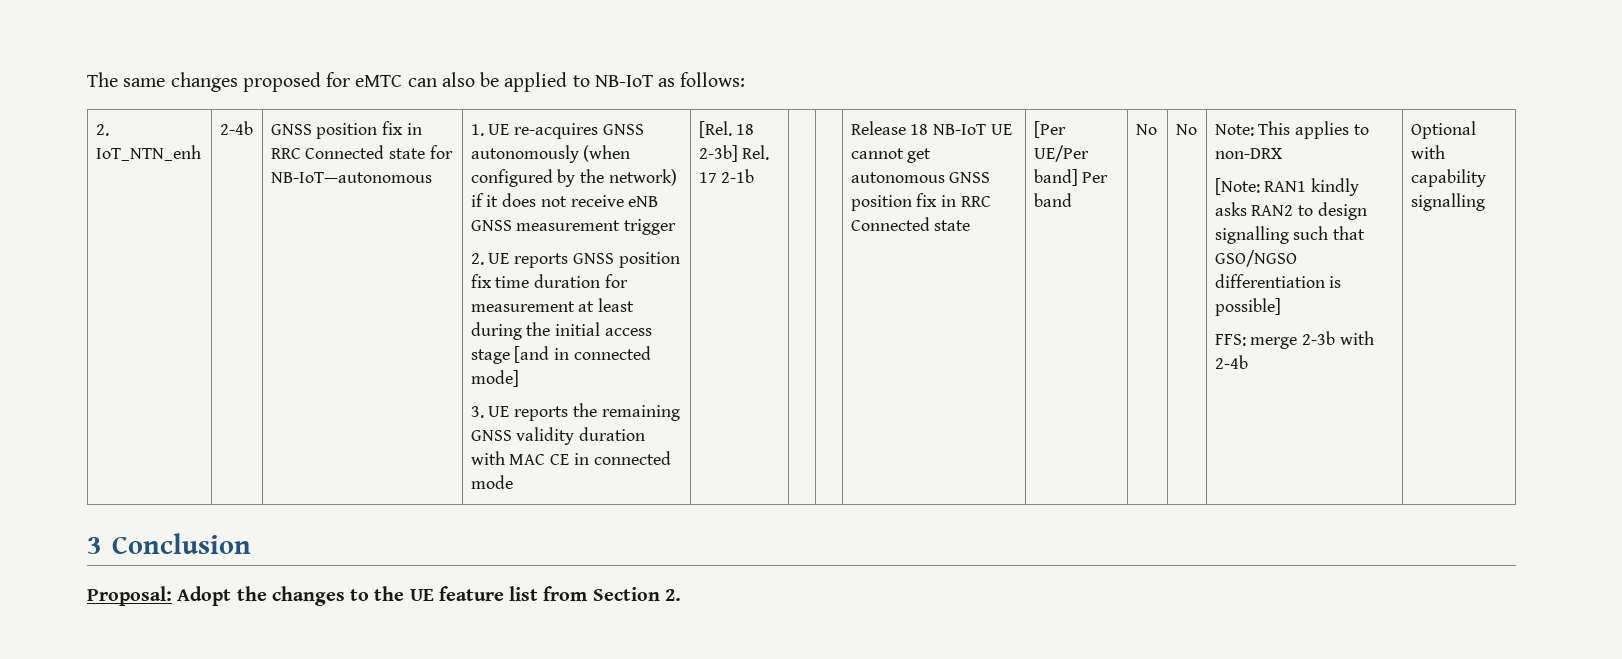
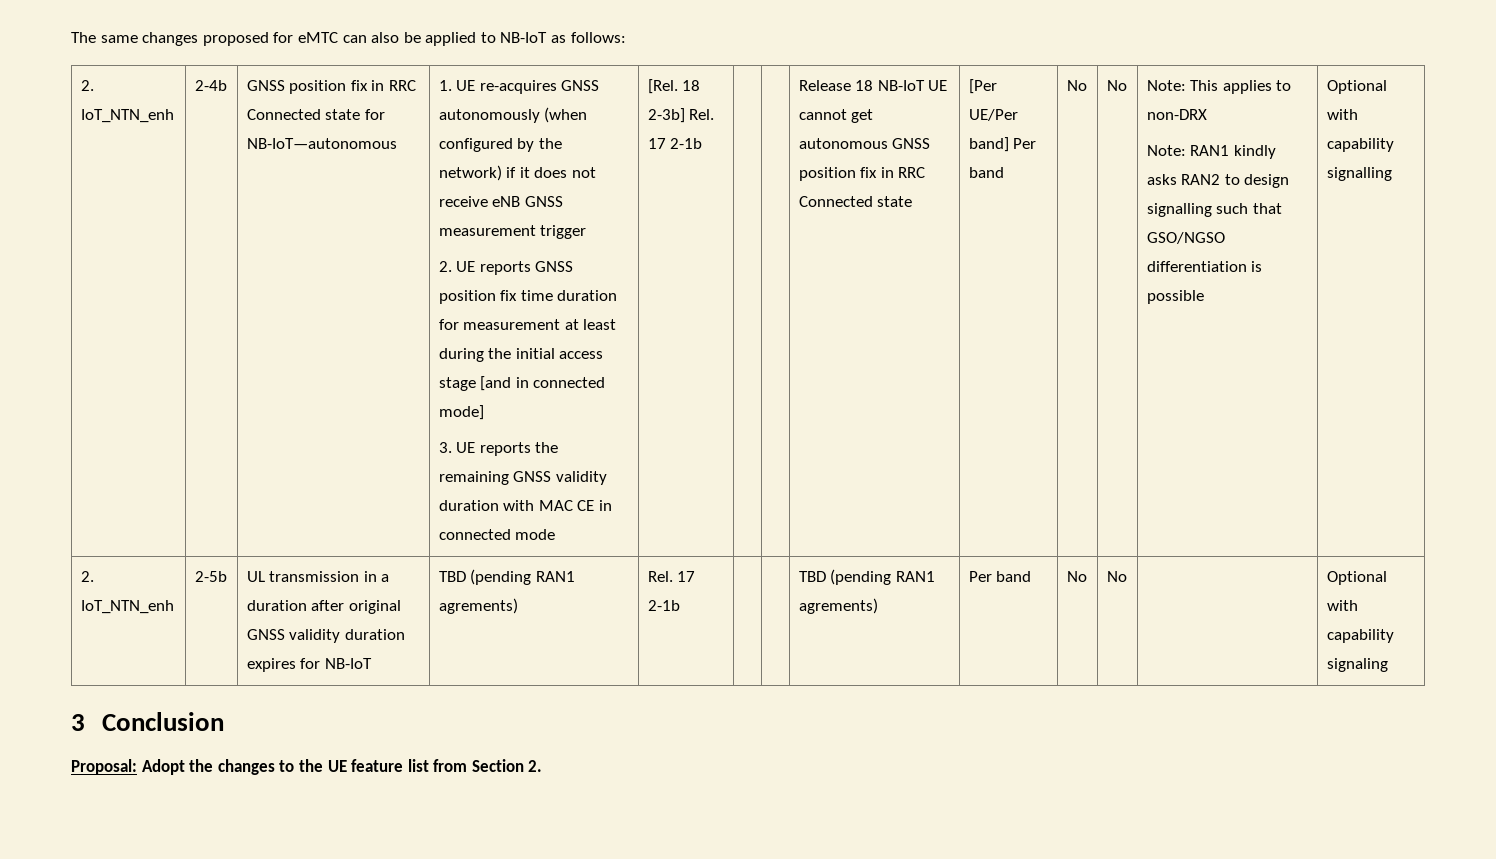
[1214,178,1260,195] [Note: -> [1146,145,1186,156] Note:
[1214,298,1281,316] [1214,331,1374,349] [1214,355,1248,369] [1410,121,1476,139] [1410,145,1445,159] [1410,169,1486,187] [1410,193,1485,211] possible] // FFS: merge 2-3b with 2-4b | Optional with capability signalling -> [1146,290,1204,304] [1326,80,1387,94] [1326,109,1358,120] [1326,138,1394,152] [1326,167,1392,181] [80,571,94,582] [80,600,174,614] [194,571,227,582] [246,571,390,582] [246,600,401,614] [246,629,405,643] [246,658,372,672] [438,569,575,585] [438,598,518,614] [647,571,696,582] [647,600,680,611] [798,569,935,585] [798,598,878,614] [968,571,1032,582] [1066,571,1087,582] [1106,571,1127,582] [1326,571,1387,585] [1326,600,1358,611] [1326,629,1394,643] [1326,658,1388,672] possible | Optional with capability signalling // 2. IoT_NTN_enh | 2-5b | UL transmission in a duration after original GNSS validity duration expires for NB-IoT | TBD (pending RAN1 agrements) | Rel. 17 2-1b | | | TBD (pending RAN1 agrements) | Per band | No | No | | Optional with capability signaling

